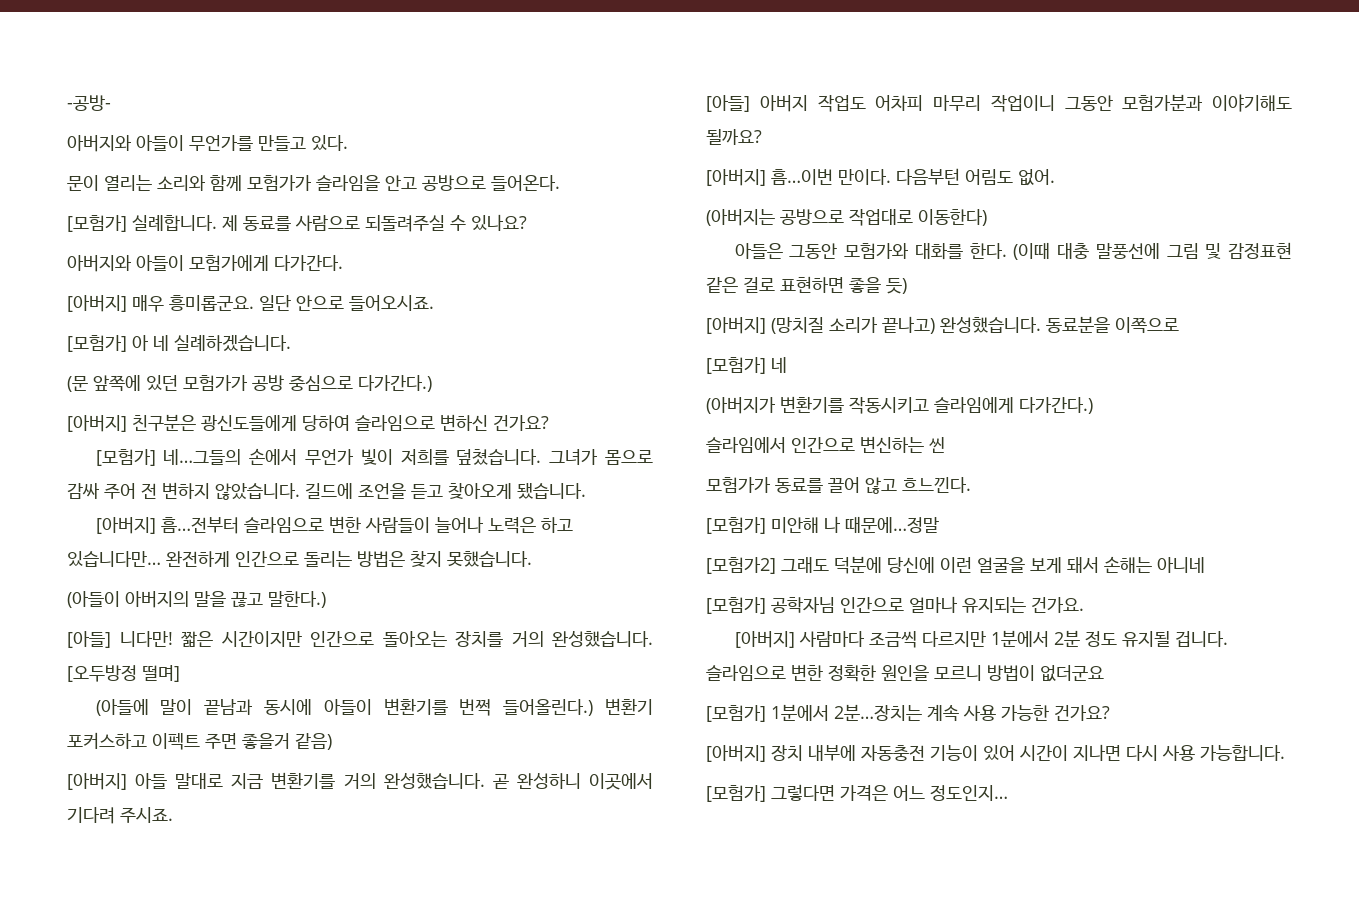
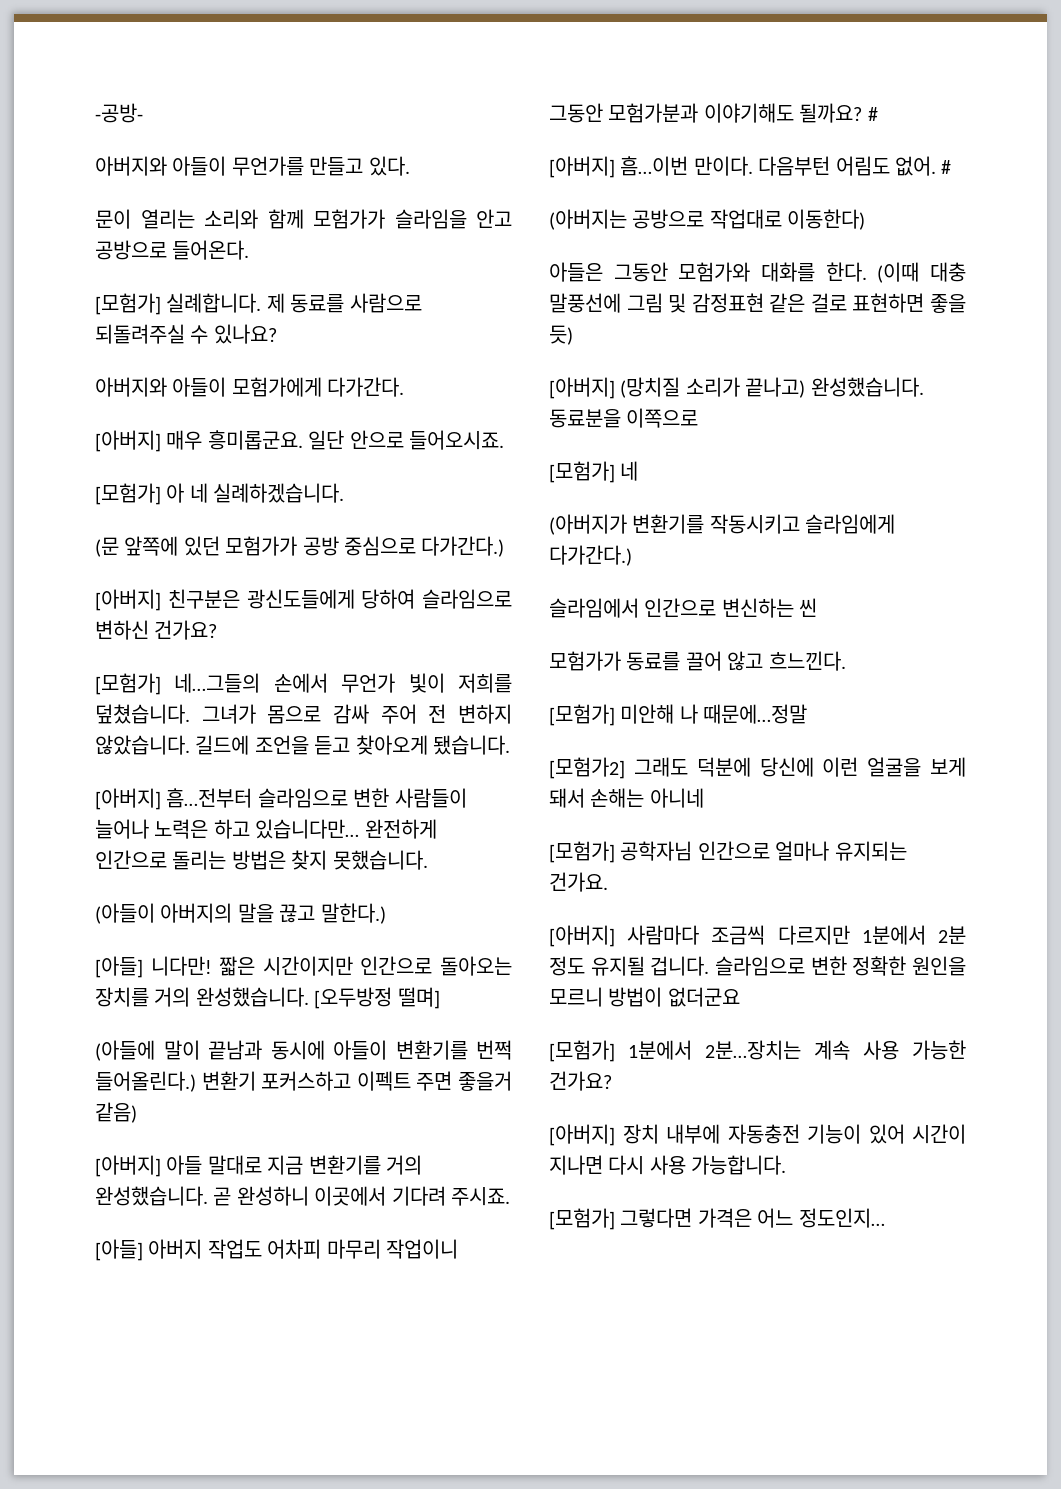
(762, 137) none -> [867,107,878,121] #
(1055, 177) none -> [941,160,952,174] #

